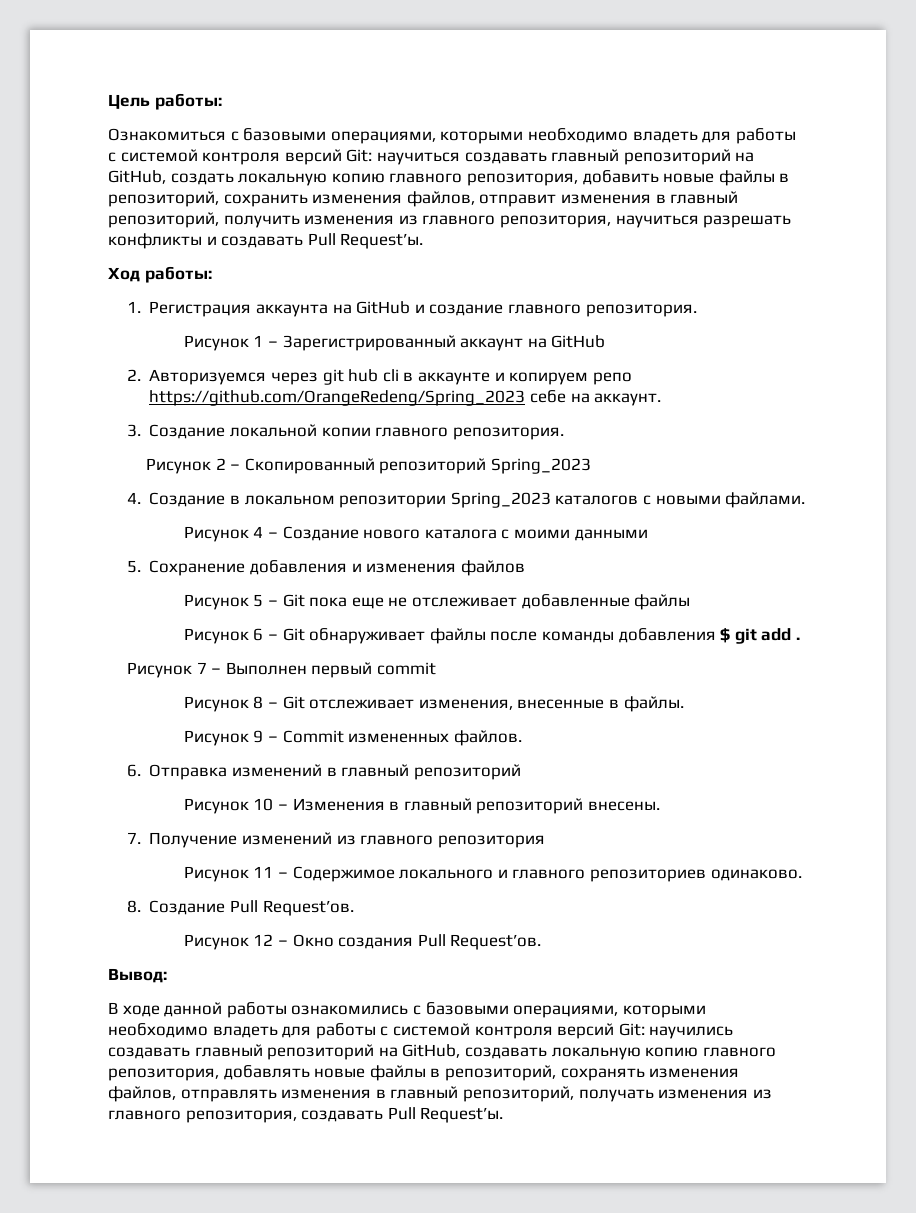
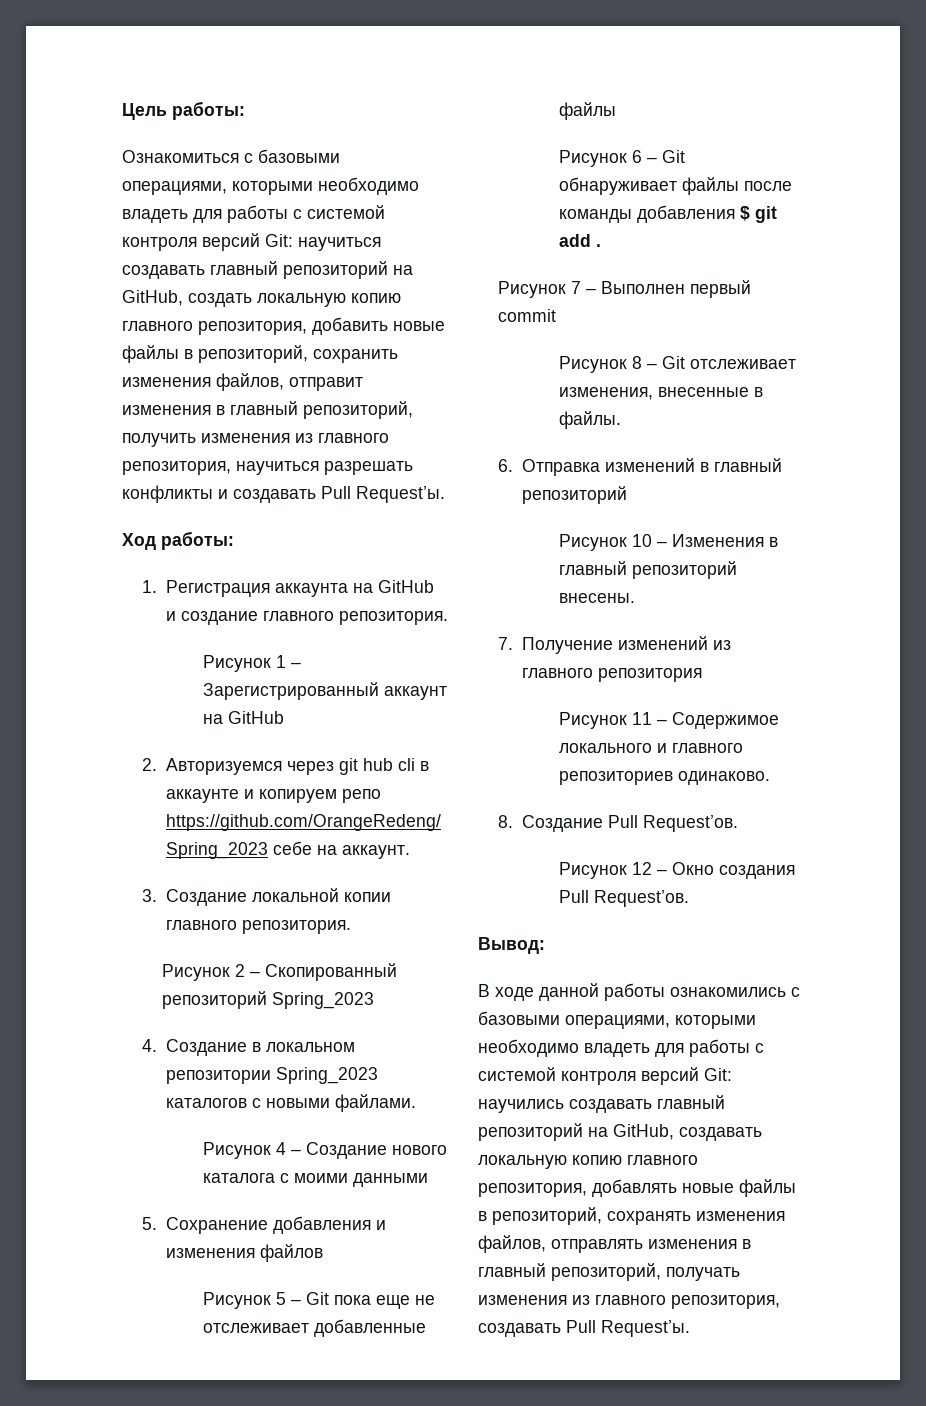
[183,730,522,746] // Рисунок 9 – Commit измененных файлов. -> (621, 420) none

